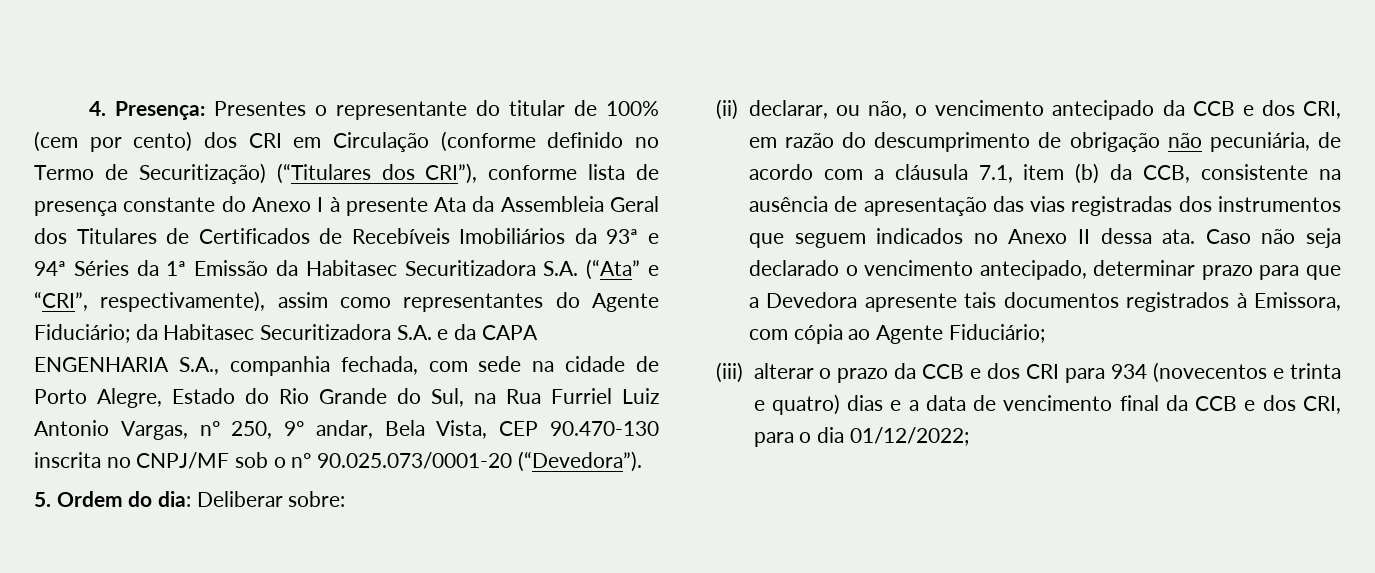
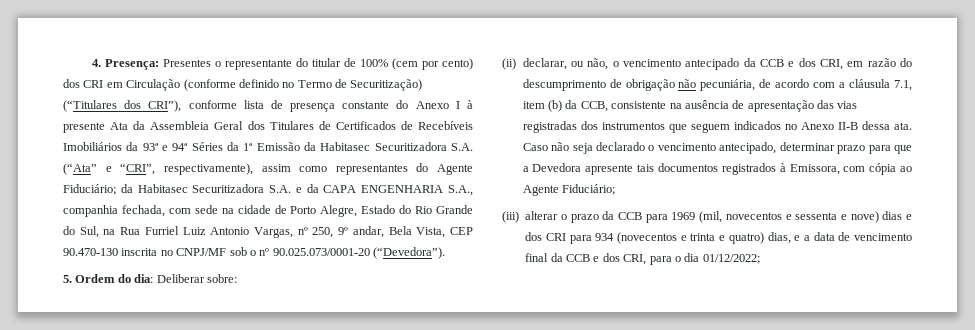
[1077,229,1090,244] II -> [837,122,858,130] II-B
(965, 371) none -> [645,211,903,223] para 1969 (mil, novecentos e sessenta e nove) dias
[847,395,884,411] dias -> [767,232,791,244] dias,

